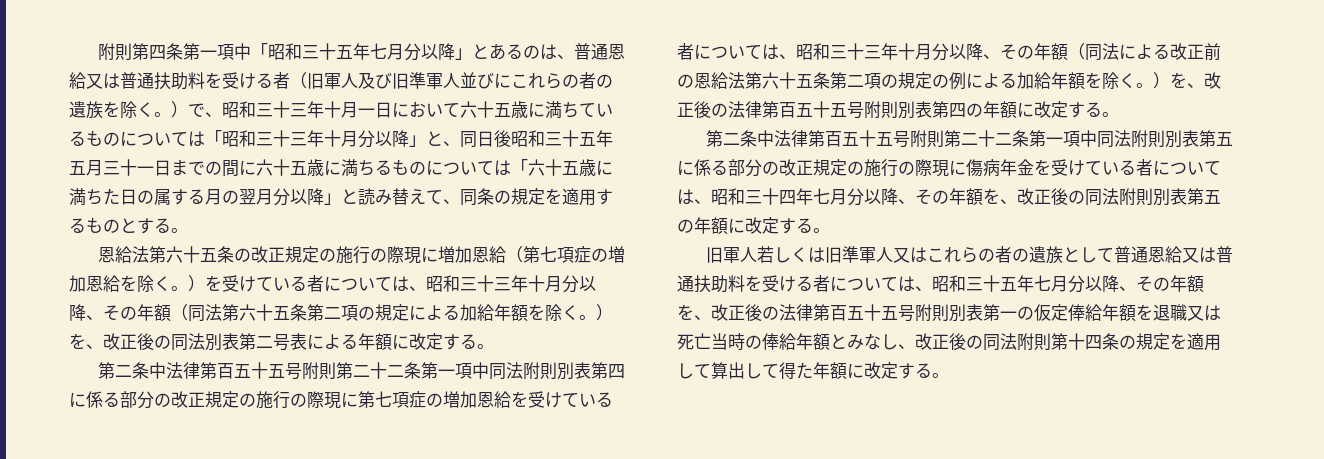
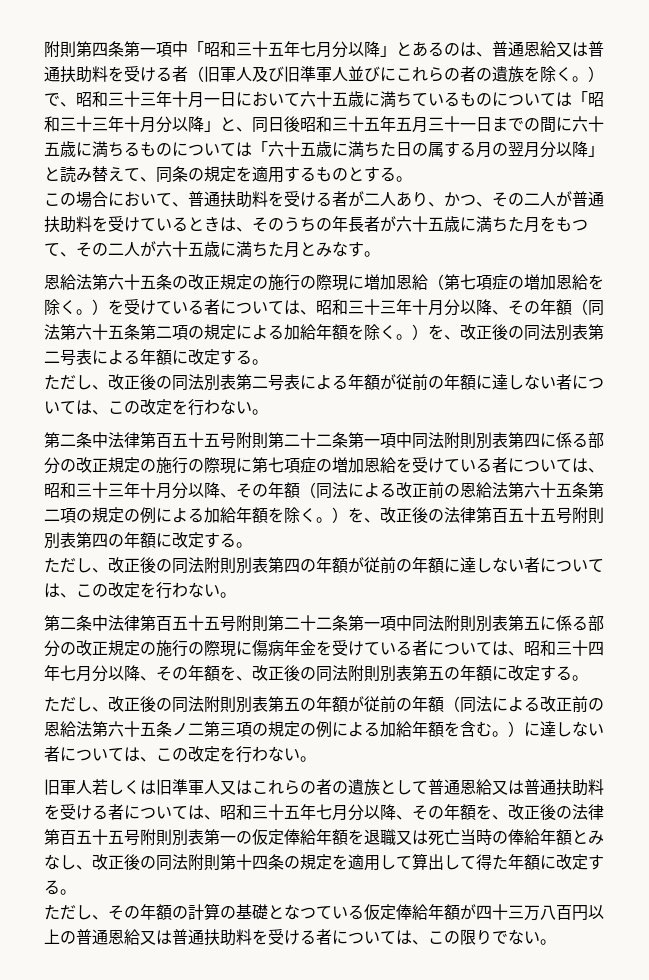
(188, 230) none -> [44,191,604,208] [44,216,588,233] [44,241,380,258] // この場合において、普通扶助料を受ける者が二人あり、かつ、その二人が普通扶助料を受けているときは、そのうちの年長者が六十五歳に満ちた月をもつて、その二人が六十五歳に満ちた月とみなす。
(494, 346) none -> [44,374,604,391] [44,399,268,416] // ただし、改正後の同法別表第二号表による年額が従前の年額に達しない者については、この改定を行わない。
(1119, 114) none -> [44,557,604,574] [44,582,236,599] // ただし、改正後の同法附則別表第四の年額が従前の年額に達しない者については、この改定を行わない。
(830, 230) none -> [44,696,604,713] [44,721,604,738] [44,746,316,763] // ただし、改正後の同法附則別表第五の年額が従前の年額（同法による改正前の恩給法第六十五条ノ二第三項の規定の例による加給年額を含む。）に達しない者については、この改定を行わない。
(949, 375) none -> [44,903,604,921] [44,929,556,946] // ただし、その年額の計算の基礎となつている仮定俸給年額が四十三万八百円以上の普通恩給又は普通扶助料を受ける者については、この限りでない。

